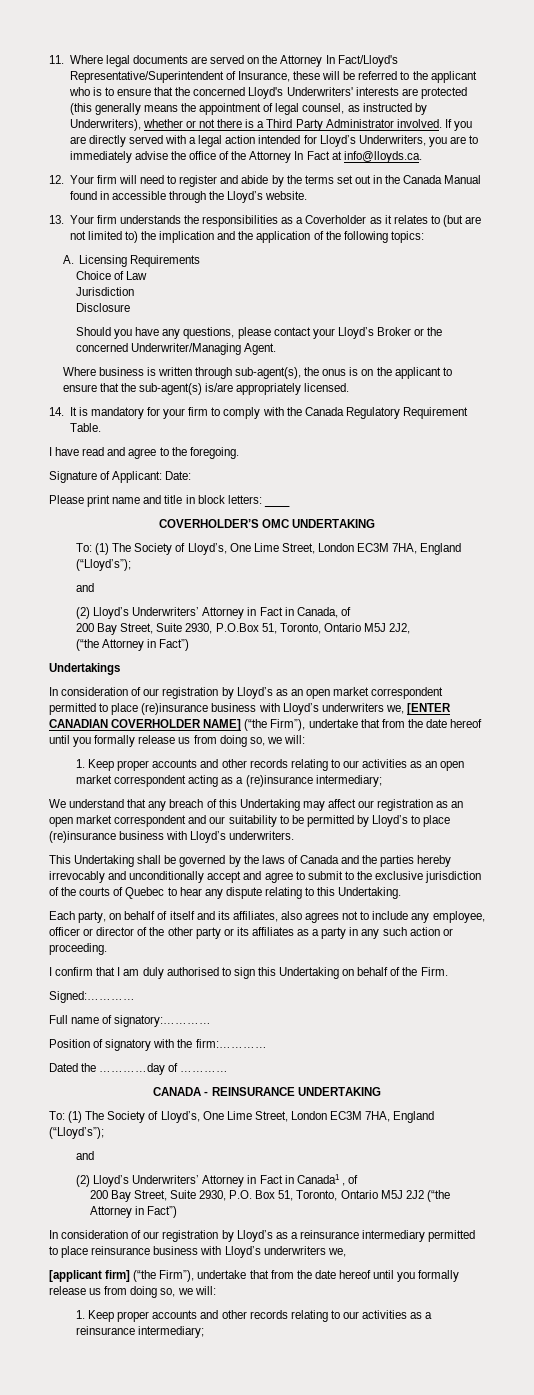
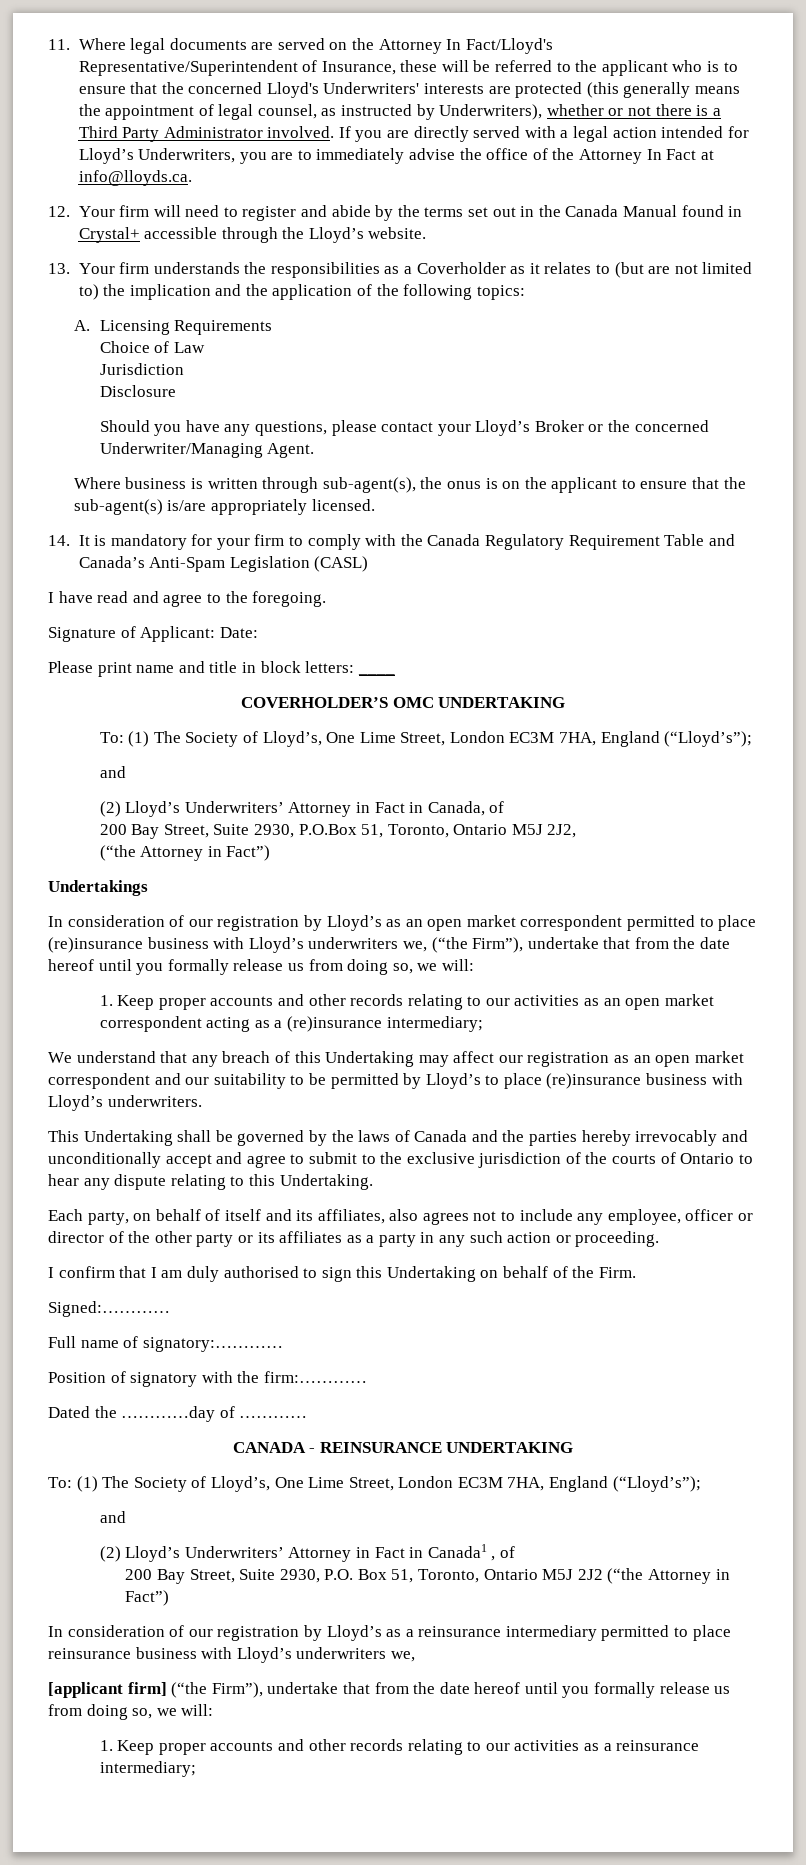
(109, 195) none -> [78,227,140,243] Crystal+
[69,423,101,432] Table. -> [664,534,735,546] [78,556,369,572] Table and Canada’s Anti-Spam Legislation (CASL)
[406,703,451,715] [49,719,242,731] [ENTER CANADIAN COVERHOLDER NAME] -> (427, 946) none
[125,887,165,899] Quebec -> [680,1153,735,1164] Ontario

